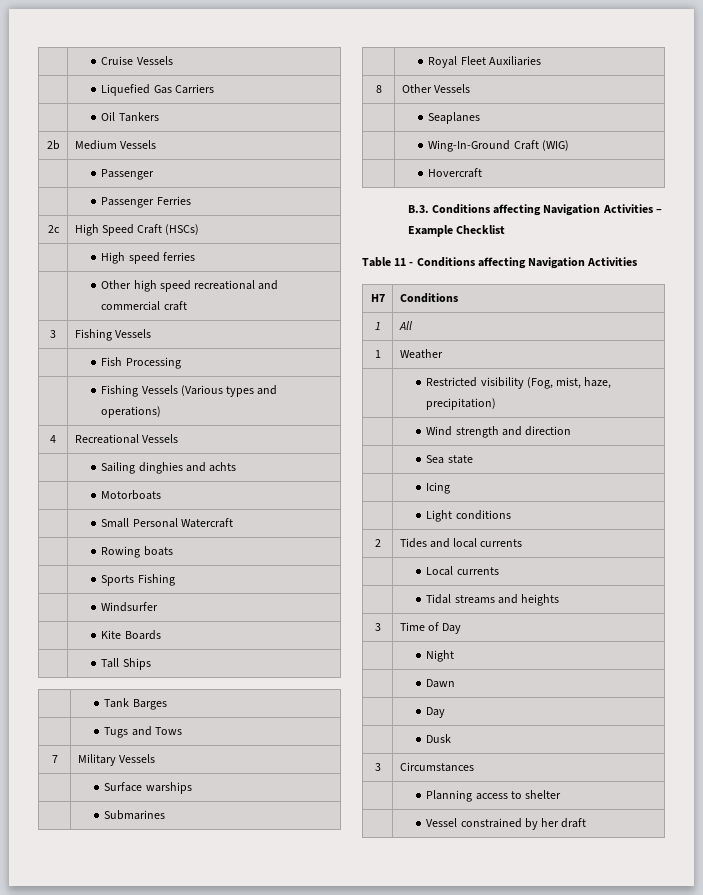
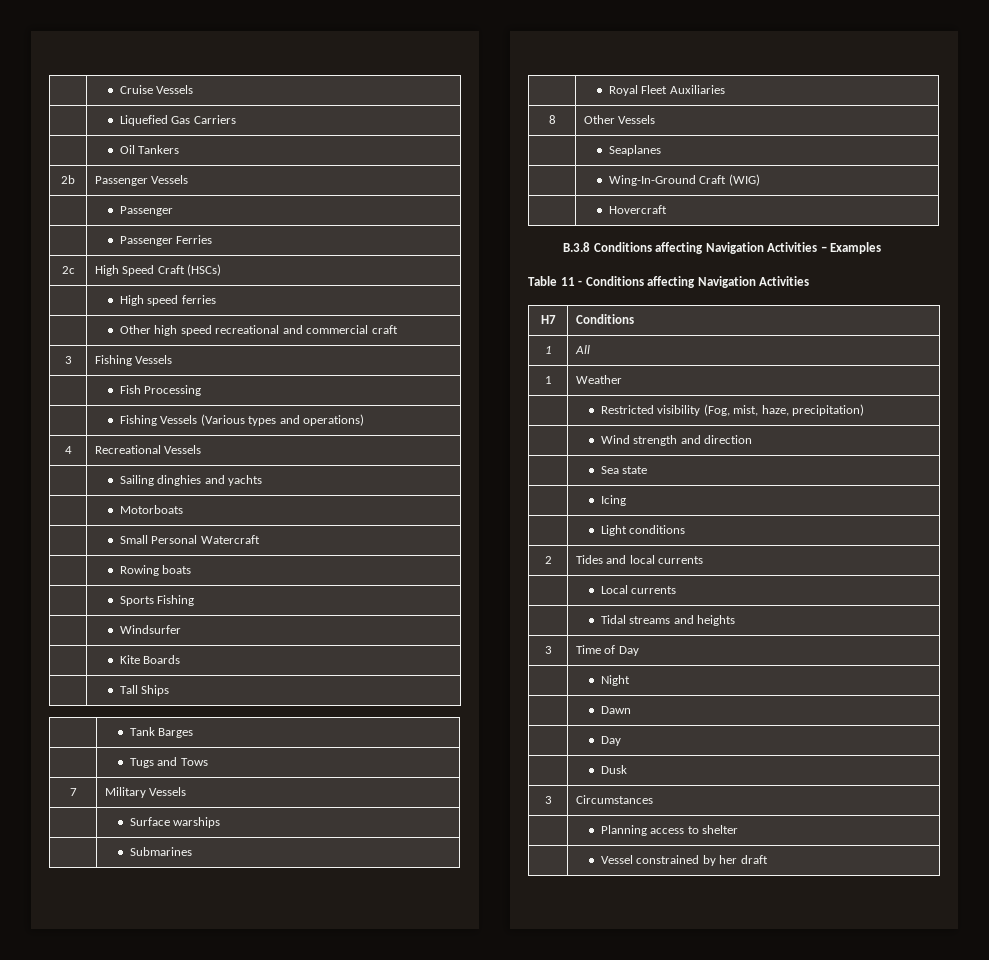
[74,140,117,150] Medium -> [94,176,148,186] Passenger
[209,462,237,472] achts -> [228,475,263,486] yachts
[407,205,429,213] B.3. -> [563,242,591,252] B.3.8
[407,225,505,237] Example Checklist -> [830,242,882,254] Examples

